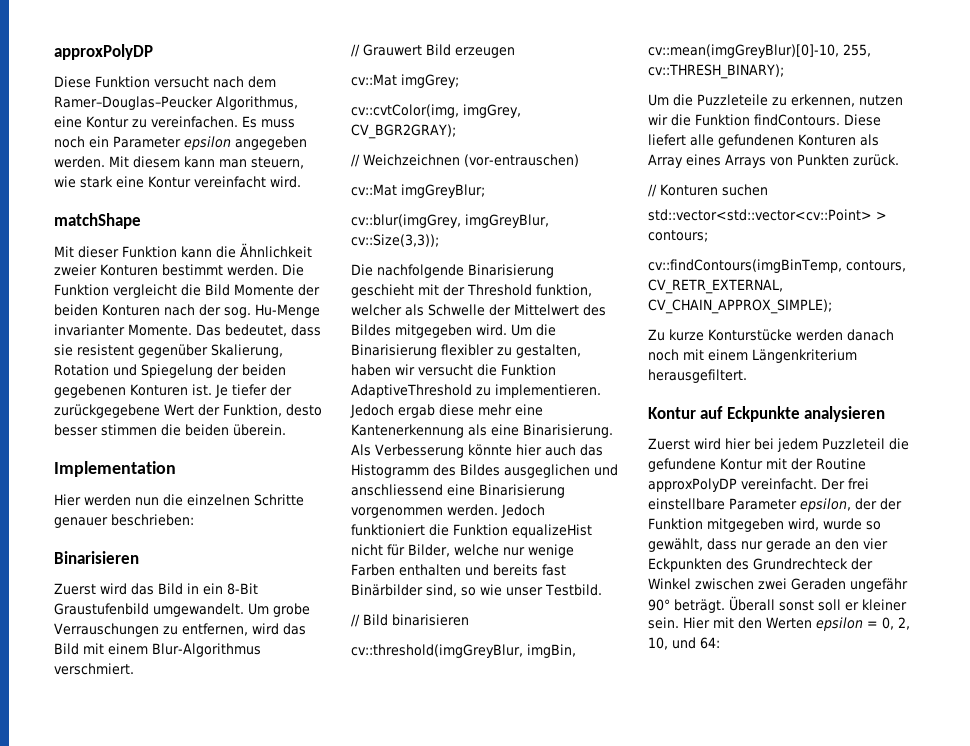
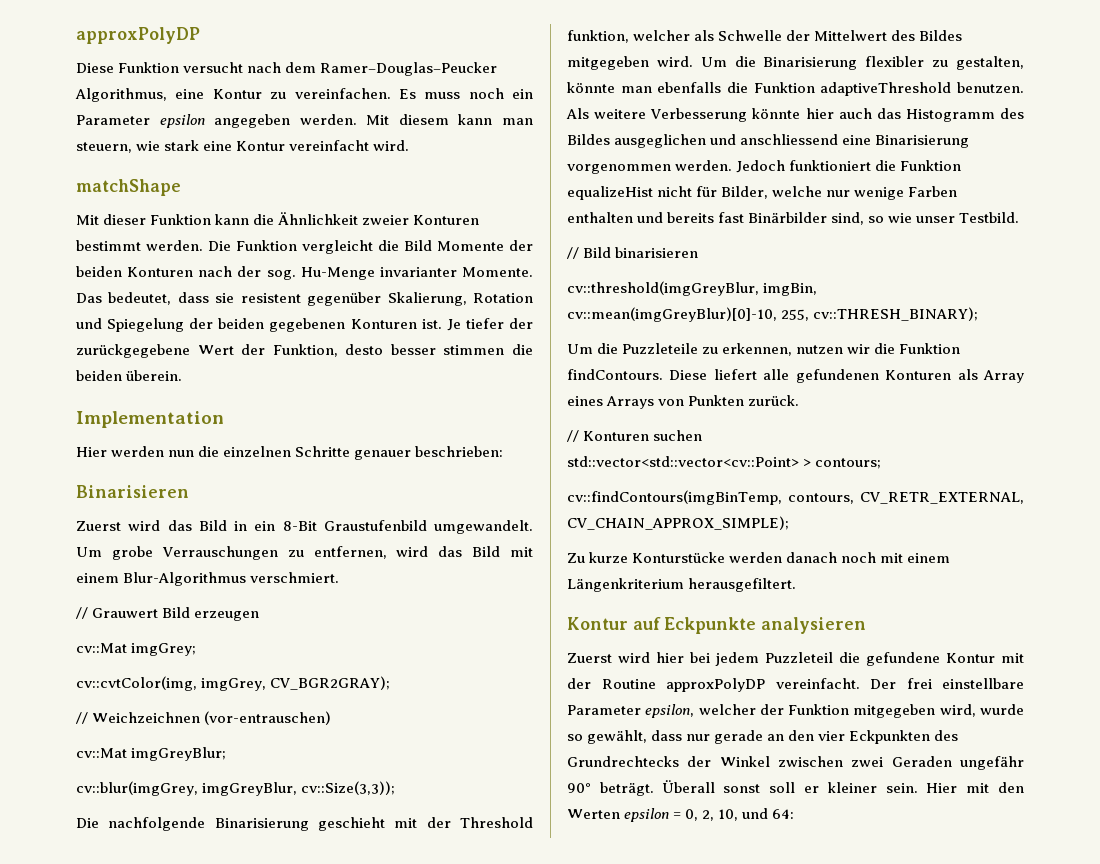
[351,364,556,376] [351,384,601,398] [350,404,543,418] [351,424,613,438] [351,444,371,456] haben wir versucht die Funktion AdaptiveThreshold zu implementieren. Jedoch ergab diese mehr eine Kantenerkennung als eine Binarisierung. Als -> [567,82,1024,96] [566,108,647,119] könnte man ebenfalls die Funktion adaptiveThreshold benutzen. Als weitere
[855,498,877,510] der -> [698,704,756,715] welcher
[753,558,848,570] Grundrechteck -> [567,756,679,767] Grundrechtecks

